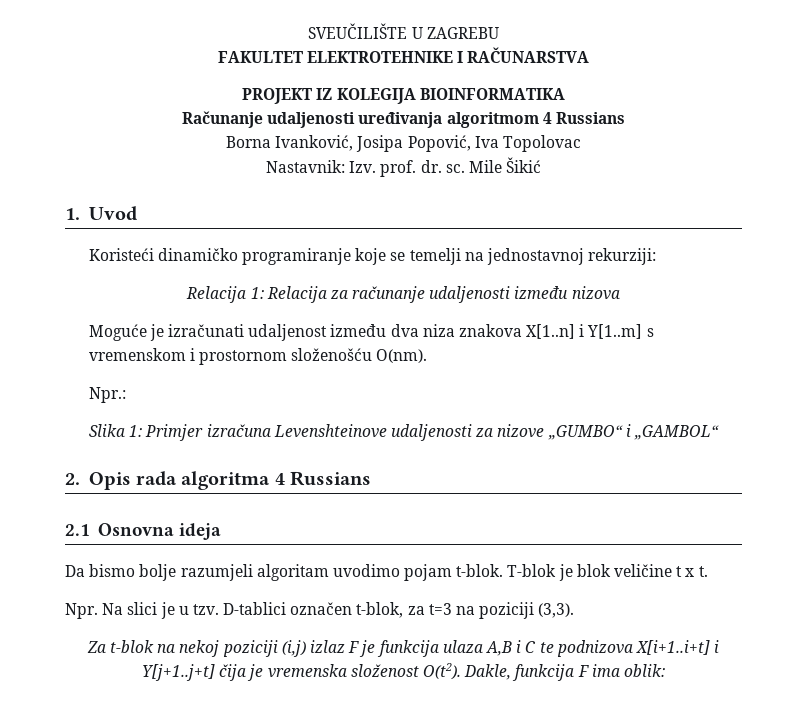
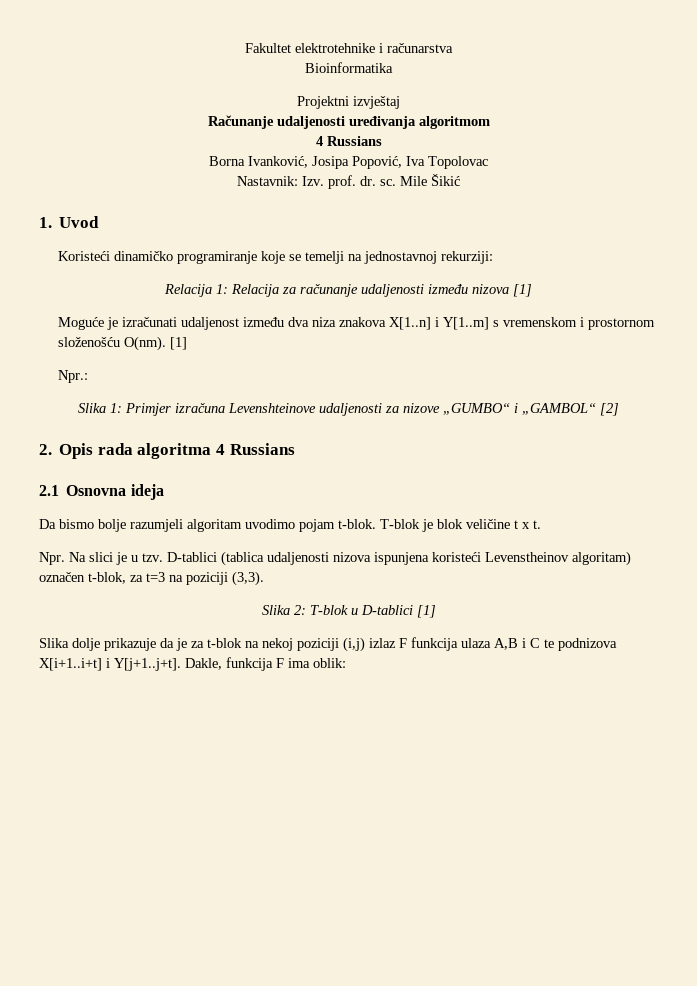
[308,23,499,39] [217,47,590,63] [242,88,565,104] SVEUČILIŠTE U ZAGREBU // FAKULTET ELEKTROTEHNIKE I RAČUNARSTVA // PROJEKT IZ KOLEGIJA BIOINFORMATIKA -> [245,43,453,53] [305,62,393,73] [297,96,400,109] Fakultet elektrotehnike i računarstva // Bioinformatika // Projektni izvještaj
(539, 120) none -> (490, 122) //
(620, 293) none -> [513,284,532,297] [1]
(428, 356) none -> [170,337,188,350] [1]
(719, 432) none -> [600,403,619,416] [2]
(287, 608) none -> [221,551,631,566] (tablica udaljenosti nizova ispunjena koristeći Levenstheinov algoritam)
[86,641,106,653] Za -> [261,605,436,618] [39,638,204,651] Slika 2: T-blok u D-tablici [1] // Slika dolje prikazuje da je za
[359,640,376,657] je -> (407, 643) none
[142,663,461,681] Y[j+1..j+t] čija je vremenska složenost O(t2). -> [114,658,181,671] Y[j+1..j+t].

